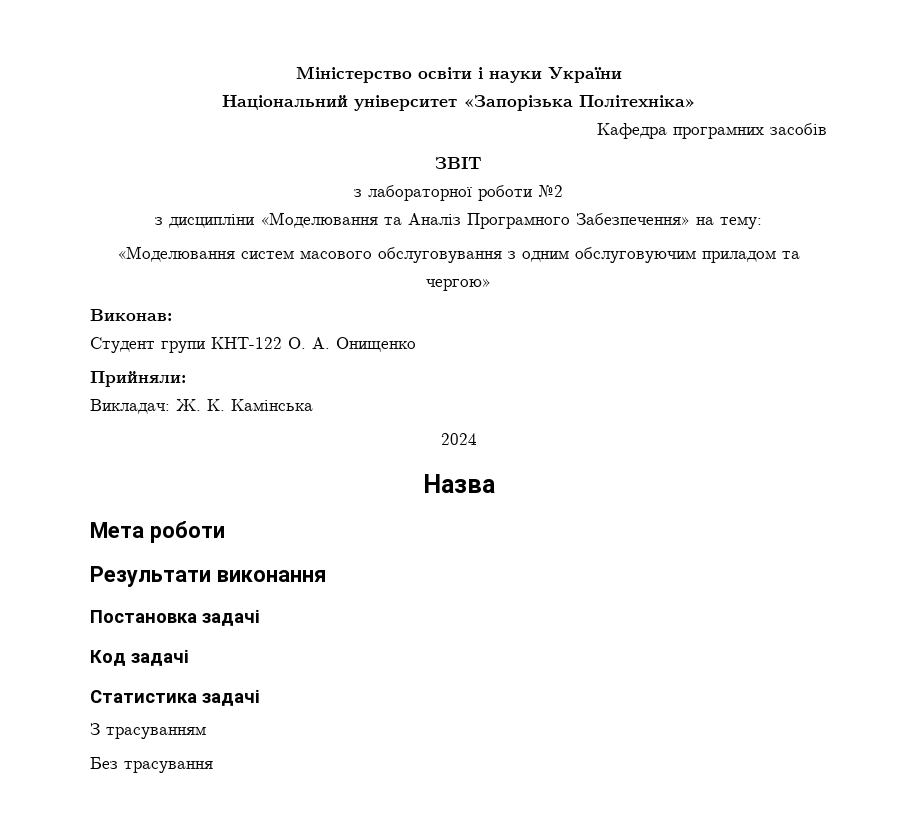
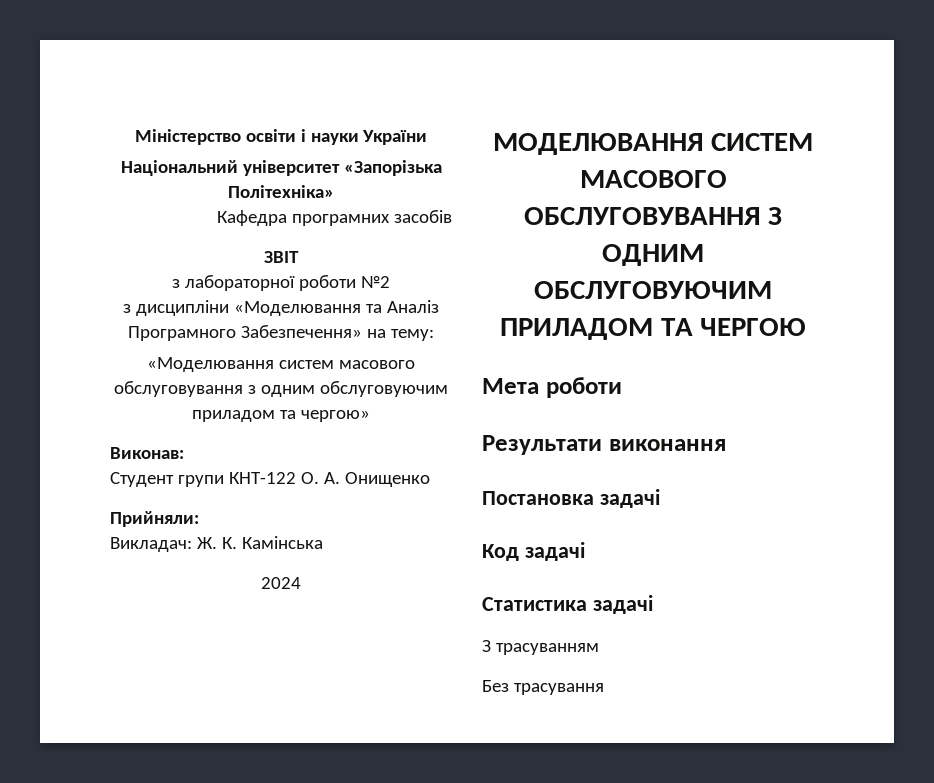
[422,474,495,493] Назва -> [492,133,814,155] [579,170,727,188] [523,207,783,225] [602,244,704,266] [534,281,772,299] [499,318,807,340] МОДЕЛЮВАННЯ СИСТЕМ МАСОВОГО ОБСЛУГОВУВАННЯ З ОДНИМ ОБСЛУГОВУЮЧИМ ПРИЛАДОМ ТА ЧЕРГОЮ

